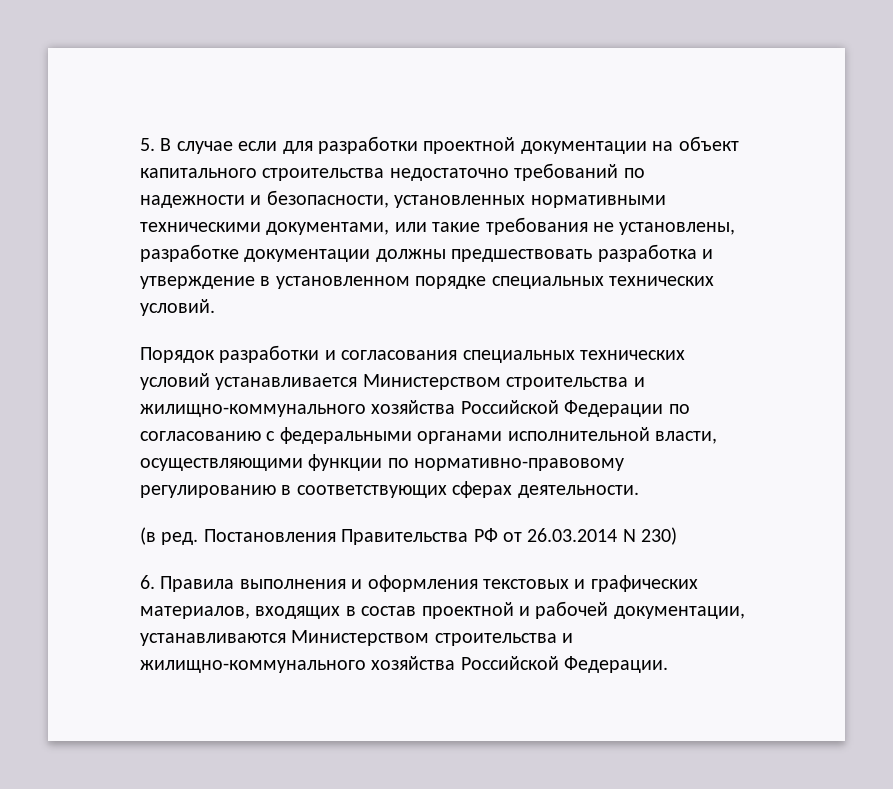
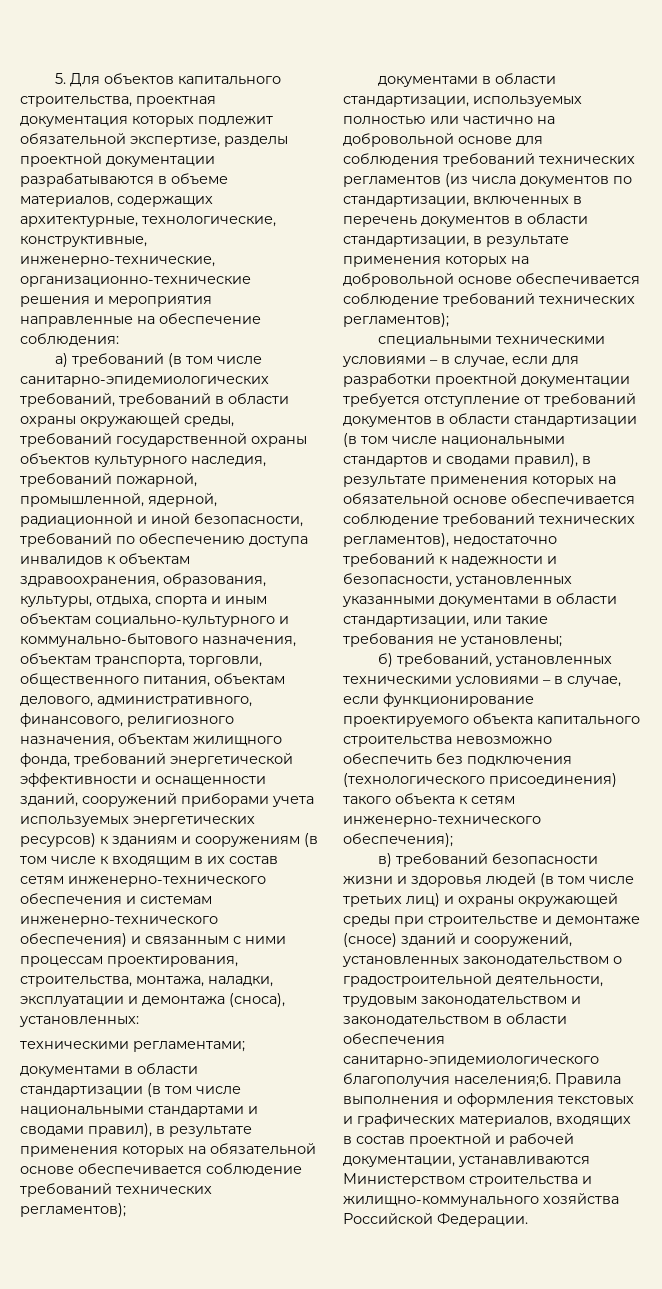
[160,138,233,154] В случае -> [70,73,282,87] [20,96,216,107] [20,116,273,127] [20,133,288,147] [20,153,215,167] [20,173,228,187] [20,196,213,207] [20,216,276,227] [20,236,147,247] [20,256,215,267] [20,276,251,287] [20,296,212,307] [20,313,261,327] [20,333,119,346] [55,353,263,367] [20,376,269,387] [20,393,289,407] [20,413,234,427] [20,433,307,447] [20,453,266,467] [20,473,197,487] [20,493,217,507] [20,513,303,527] [20,533,308,547] [20,553,190,566] [20,573,266,587] [20,596,267,607] [20,613,289,627] [20,633,296,647] [20,653,262,667] [20,673,285,687] [20,696,252,707] [20,713,234,727] [20,733,282,747] [20,753,293,767] [20,773,266,787] [20,793,314,807] [20,816,255,827] [20,833,318,847] [20,856,278,866] [20,876,266,887] [20,893,212,904] [20,916,218,927] [20,933,286,947] [20,956,238,967] [20,976,273,987] [20,993,285,1007] [19,1016,139,1027] [20,1041,245,1052] [20,1063,198,1077] [20,1083,241,1097] [20,1106,258,1117] [20,1123,252,1137] [20,1143,316,1157] [20,1163,302,1176] [20,1183,212,1197] [20,1203,126,1217] [378,73,557,87] [343,96,582,107] [343,116,555,125] [343,133,543,147] [343,153,635,167] [343,173,632,187] [343,196,582,207] [343,213,588,227] [343,236,569,247] [343,256,529,267] [343,273,640,287] [343,293,635,307] [343,313,449,327] [378,336,606,346] [342,356,508,367] Для объектов капитального строительства, проектная документация которых подлежит обязательной экспертизе, разделы проектной документации разрабатываются в объеме материалов, содержащих архитектурные, технологические, конструктивные, инженерно-технические, организационно-технические решения и мероприятия направленные на обеспечение соблюдения: // а) требований (в том числе санитарно-эпидемиологических требований, требований в области охраны окружающей среды, требований государственной охраны объектов культурного наследия, требований пожарной, промышленной, ядерной, радиационной и иной безопасности, требований по обеспечению доступа инвалидов к объектам здравоохранения, образования, культуры, отдыха, спорта и иным объектам социально-культурного и коммунально-бытового назначения, объектам транспорта, торговли, общественного питания, объектам делового, административного, финансового, религиозного назначения, объектам жилищного фонда, требований энергетической эффективности и оснащенности зданий, сооружений приборами учета используемых энергетических ресурсов) к зданиям и сооружениям (в том числе к входящим в их состав сетям инженерно-технического обеспечения и системам инженерно-технического обеспечения) и связанным с ними процессам проектирования, строительства, монтажа, наладки, эксплуатации и демонтажа (сноса), установленных: // техническими регламентами; // документами в области стандартизации (в том числе национальными стандартами и сводами правил), в результате применения которых на обязательной основе обеспечивается соблюдение требований технических регламентов); // документами в области стандартизации, используемых полностью или частично на добровольной основе для соблюдения требований технических регламентов (из числа документов по стандартизации, включенных в перечень документов в области стандартизации, в результате применения которых на добровольной основе обеспечивается соблюдение требований технических регламентов); // специальными техническими условиями – в случае,
[652,136,739,151] [140,168,385,181] на объект капитального строительства -> [343,393,636,407] [343,413,637,427] [343,433,565,447] [343,453,591,467] [343,476,616,487] [343,493,635,505] [343,513,635,527] [343,533,449,547] требуется отступление от требований документов в области стандартизации (в том числе национальными стандартов и сводами правил), в результате применения которых на обязательной основе обеспечивается соблюдение требований технических регламентов),
[623,168,645,178] по -> [439,556,448,564] к
[530,195,666,208] [140,217,736,235] [140,244,713,262] [140,276,714,289] [140,299,215,316] [140,345,685,363] [140,373,645,390] [140,400,690,417] [140,427,717,444] [140,454,625,471] [140,481,639,498] [140,527,678,545] [140,575,155,589] нормативными техническими документами, или такие требования не установлены, разработке документации должны предшествовать разработка и утверждение в установленном порядке специальных технических условий. // Порядок разработки и согласования специальных технических условий устанавливается Министерством строительства и жилищно-коммунального хозяйства Российской Федерации по согласованию с федеральными органами исполнительной власти, осуществляющими функции по нормативно-правовому регулированию в соответствующих сферах деятельности. // (в ред. Постановления Правительства РФ от 26.03.2014 N 230) // 6. -> [342,593,617,607] [343,616,548,627] [343,633,562,647] [378,653,613,667] [343,676,621,687] [343,693,534,707] [343,713,640,727] [343,736,552,747] [343,753,572,766] [343,773,617,787] [343,793,515,804] [343,816,541,827] [343,833,453,847] [378,853,599,867] [343,873,634,887] [343,893,618,907] [343,916,640,927] [343,933,572,947] [342,956,622,967] [343,973,603,987] [343,996,581,1007] [343,1013,567,1026] [343,1033,445,1044] [343,1056,599,1067] [343,1073,551,1087] указанными документами в области стандартизации, или такие требования не установлены; // б) требований, установленных техническими условиями – в случае, если функционирование проектируемого объекта капитального строительства невозможно обеспечить без подключения (технологического присоединения) такого объекта к сетям инженерно-технического обеспечения); // в) требований безопасности жизни и здоровья людей (в том числе третьих лиц) и охраны окружающей среды при строительстве и демонтаже (сносе) зданий и сооружений, установленных законодательством о градостроительной деятельности, трудовым законодательством и законодательством в области обеспечения санитарно-эпидемиологического благополучия населения;6.

